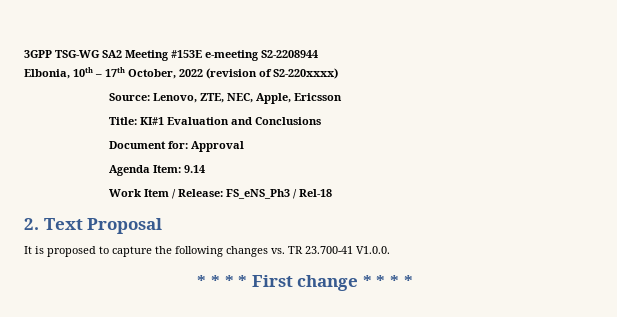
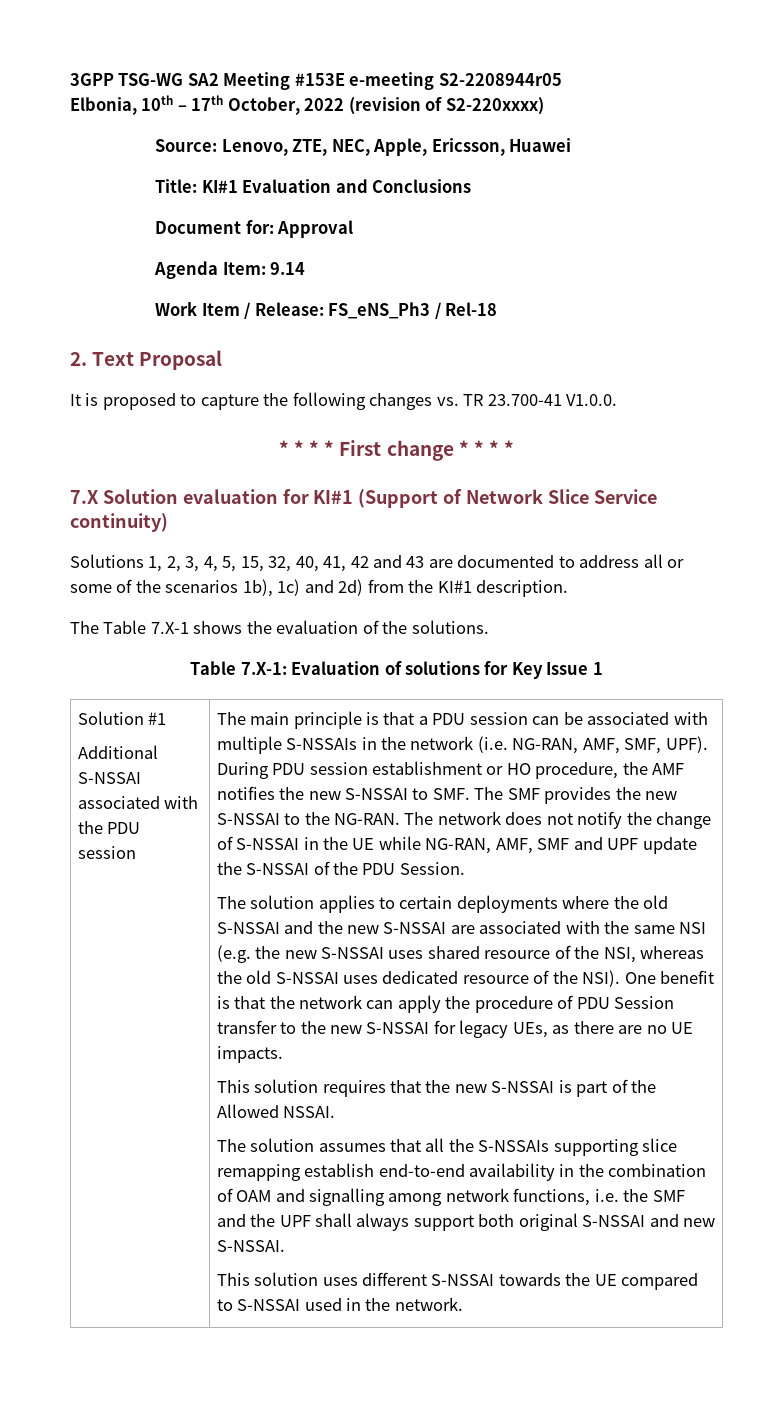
[261,50,318,58] S2-2208944 -> [438,73,562,86] S2-2208944r05
[293,93,342,101] Ericsson -> [431,138,572,156] Ericsson, Huawei
(413, 281) none -> [70,489,657,508] [70,513,168,532] [70,554,685,572] [70,579,569,597] [70,620,489,634] [190,661,603,679] [77,711,167,725] [77,745,158,759] [77,772,141,784] [77,796,199,809] [77,821,141,834] [77,846,136,859] [216,711,708,729] [216,736,708,754] [216,761,685,779] [216,786,678,804] [216,811,712,829] [216,836,697,854] [216,861,465,875] [216,895,669,913] [216,921,707,934] [216,945,705,963] [216,970,715,987] [216,995,675,1013] [216,1020,694,1038] [216,1046,283,1063] [216,1079,657,1097] [216,1104,336,1118] [216,1138,678,1156] [216,1163,707,1181] [216,1188,685,1206] [216,1213,716,1231] [216,1240,285,1252] [216,1272,699,1290] [216,1297,463,1311] // 7.X Solution evaluation for KI#1 (Support of Network Slice Service continuity) // Solutions 1, 2, 3, 4, 5, 15, 32, 40, 41, 42 and 43 are documented to address all or some of the scenarios 1b), 1c) and 2d) from the KI#1 description. // The Table 7.X-1 shows the evaluation of the solutions. // Table 7.X-1: Evaluation of solutions for Key Issue 1 // Solution #1 // Additional S-NSSAI associated with the PDU session | The main principle is that a PDU session can be associated with multiple S-NSSAIs in the network (i.e. NG-RAN, AMF, SMF, UPF). During PDU session establishment or HO procedure, the AMF notifies the new S-NSSAI to SMF. The SMF provides the new S-NSSAI to the NG-RAN. The network does not notify the change of S-NSSAI in the UE while NG-RAN, AMF, SMF and UPF update the S-NSSAI of the PDU Session. // The solution applies to certain deployments where the old S-NSSAI and the new S-NSSAI are associated with the same NSI (e.g. the new S-NSSAI uses shared resource of the NSI, whereas the old S-NSSAI uses dedicated resource of the NSI). One benefit is that the network can apply the procedure of PDU Session transfer to the new S-NSSAI for legacy UEs, as there are no UE impacts. // This solution requires that the new S-NSSAI is part of the Allowed NSSAI. // The solution assumes that all the S-NSSAIs supporting slice remapping establish end-to-end availability in the combination of OAM and signalling among network functions, i.e. the SMF and the UPF shall always support both original S-NSSAI and new S-NSSAI. // This solution uses different S-NSSAI towards the UE compared to S-NSSAI used in the network.

